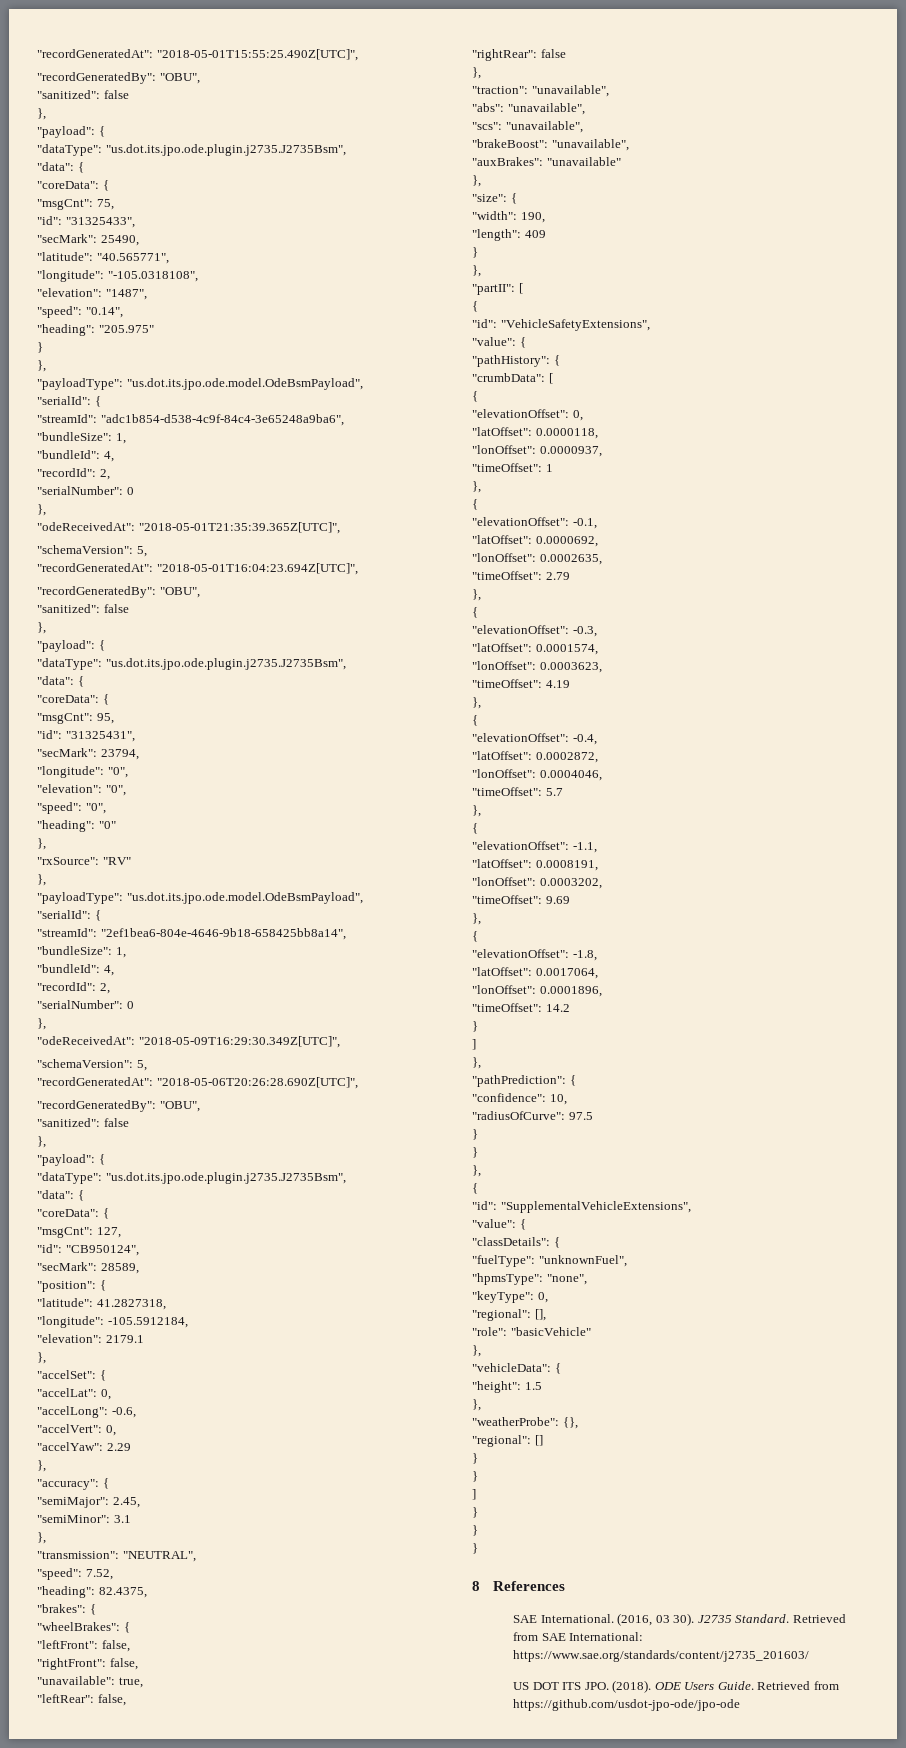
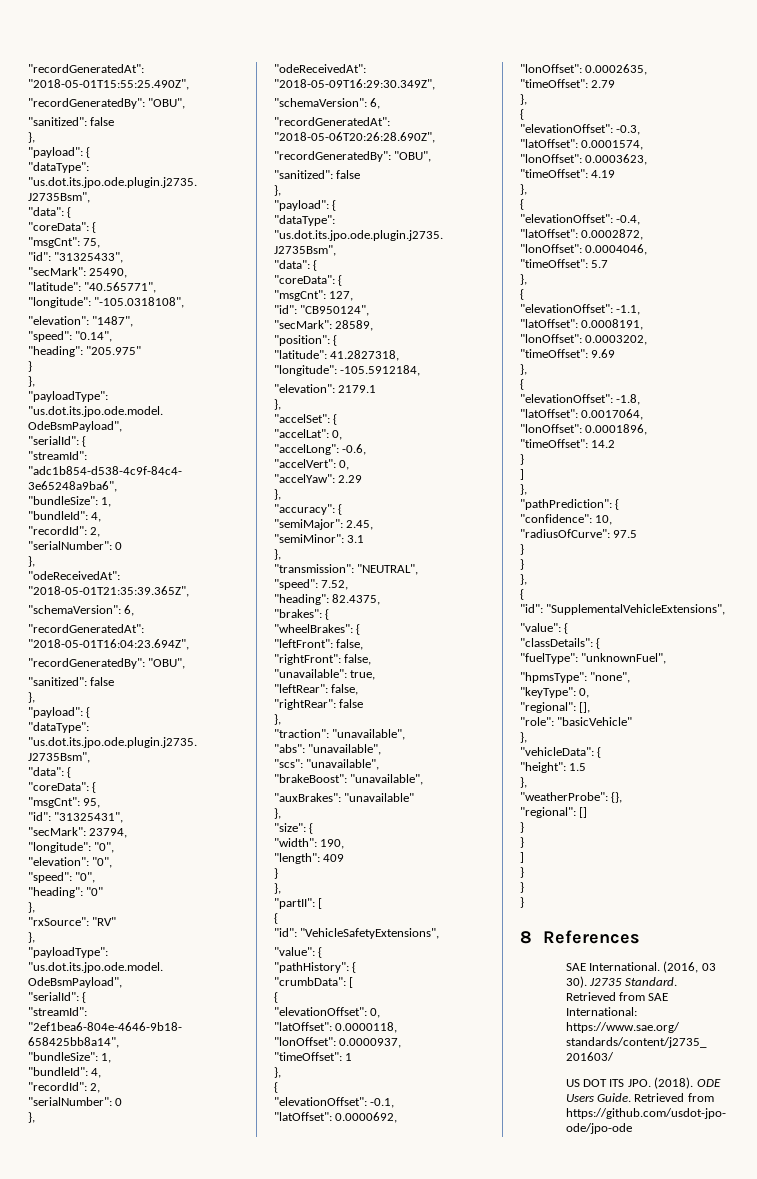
[37,49,358,61] "recordGeneratedAt": "2018-05-01T15:55:25.490Z[UTC]", -> [28,64,144,73] [28,79,189,90] "recordGeneratedAt": "2018-05-01T15:55:25.490Z",
[138,522,340,534] [37,545,147,557] [37,563,358,575] "2018-05-01T21:35:39.365Z[UTC]", // "schemaVersion": 5, // "recordGeneratedAt": "2018-05-01T16:04:23.694Z[UTC]", -> [28,586,189,597] [28,605,135,616] [28,624,144,633] [28,639,189,650] "2018-05-01T21:35:39.365Z", // "schemaVersion": 6, // "recordGeneratedAt": "2018-05-01T16:04:23.694Z",
[138,1036,340,1048] [37,1059,147,1071] [37,1077,358,1089] "2018-05-09T16:29:30.349Z[UTC]", // "schemaVersion": 5, // "recordGeneratedAt": "2018-05-06T20:26:28.690Z[UTC]", -> [274,79,435,90] [274,98,381,109] [274,117,390,126] [274,132,435,143] "2018-05-09T16:29:30.349Z", // "schemaVersion": 6, // "recordGeneratedAt": "2018-05-06T20:26:28.690Z",

